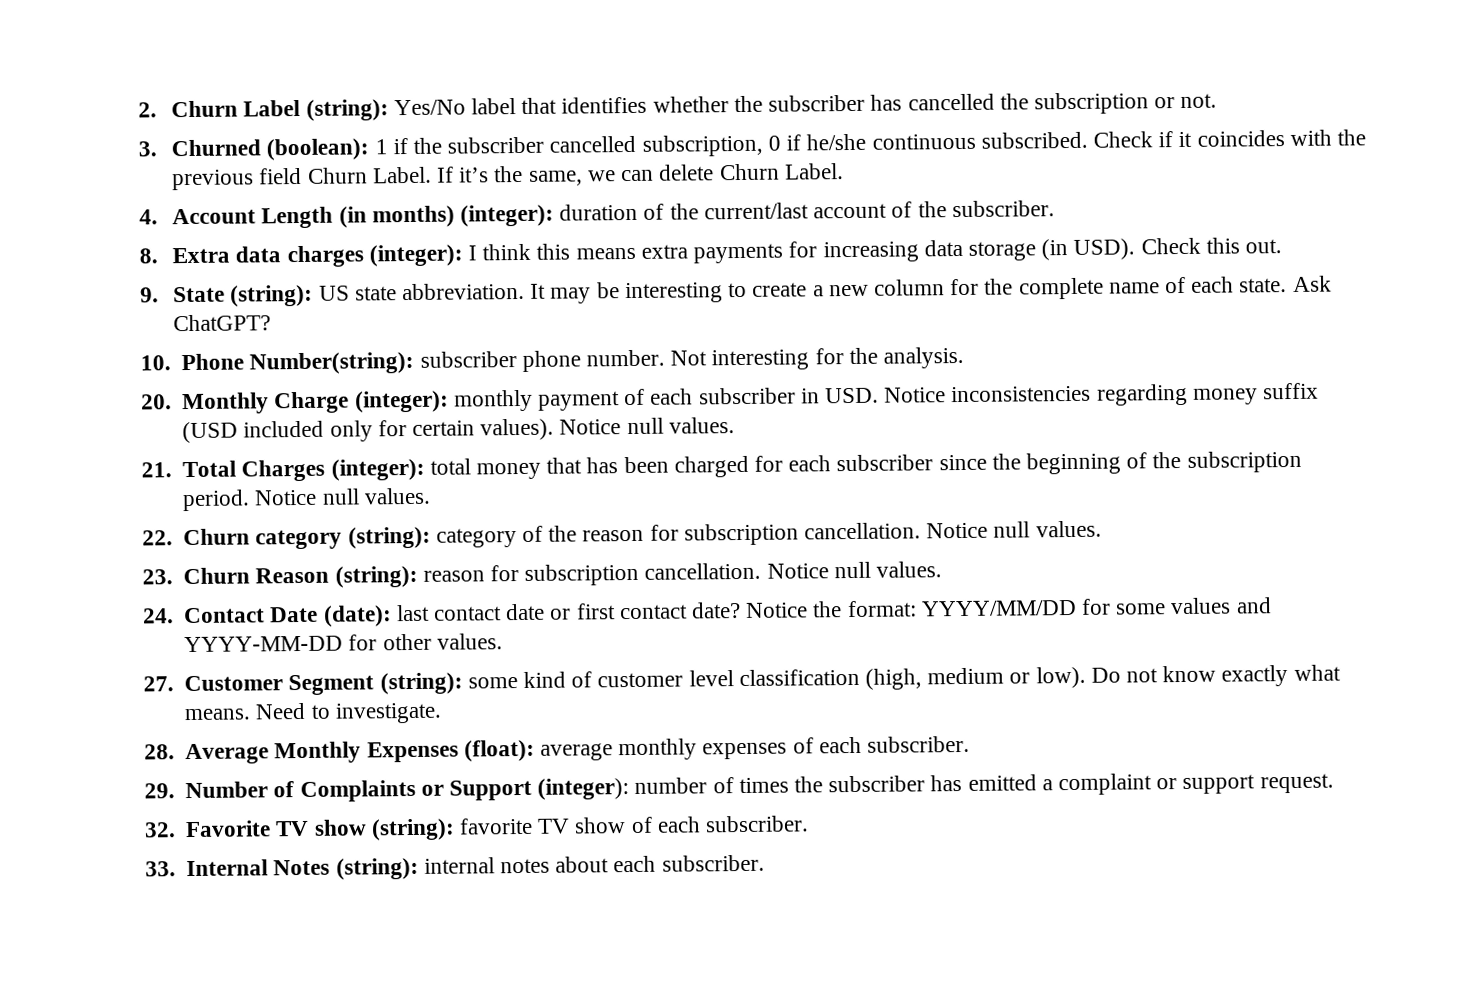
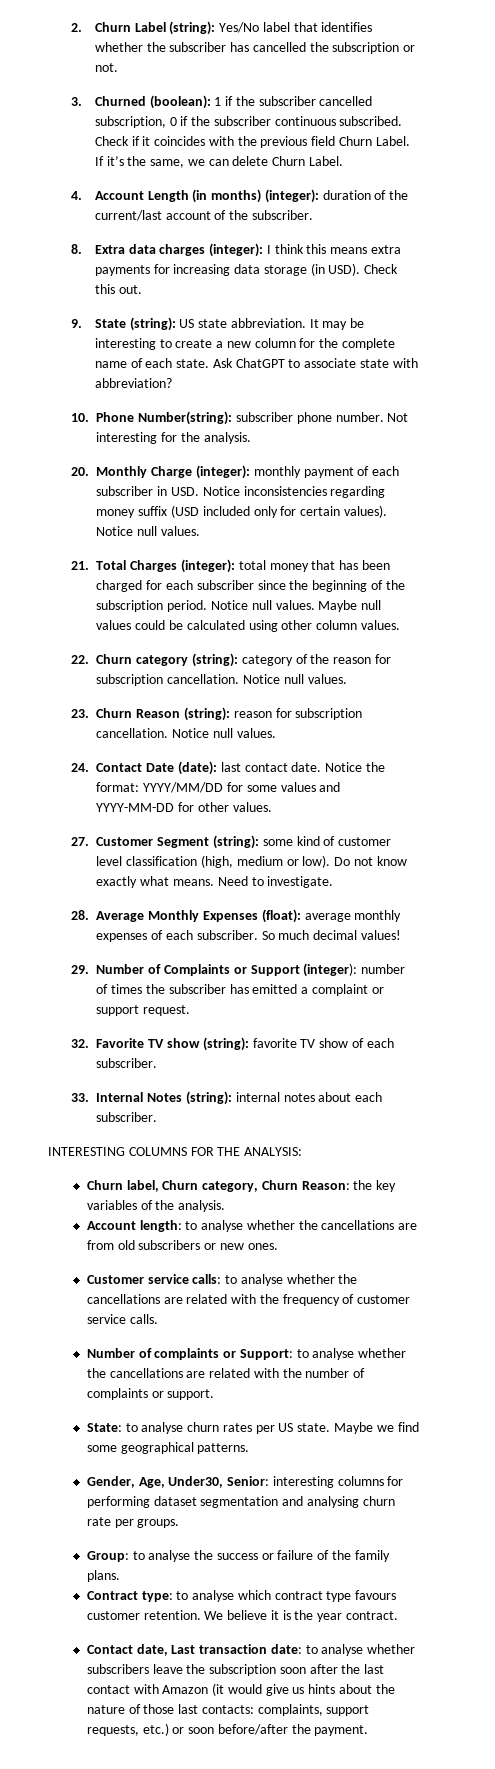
[806,133,867,151] he/she -> [191,116,271,126] the subscriber
[173,314,272,332] ChatGPT? -> [235,358,418,368] [94,378,172,388] ChatGPT to associate state with abbreviation?
(431, 496) none -> [318,600,382,612] [96,620,400,632] Maybe null values could be calculated using other column values.
[505,602,742,621] date or first contact date? -> [291,762,322,772] date.
(971, 744) none -> [261,930,401,940] So much decimal values!
(765, 863) none -> [48,1147,303,1156] [86,1180,397,1192] [86,1200,226,1212] [86,1220,418,1232] [86,1240,278,1250] [86,1274,358,1286] [86,1294,411,1306] [86,1314,158,1324] [86,1348,407,1360] [86,1368,366,1378] [86,1388,215,1400] [86,1422,419,1434] [86,1442,250,1454] [86,1476,404,1488] [86,1496,395,1508] [86,1517,180,1528] [86,1550,390,1562] [86,1570,120,1582] [86,1590,397,1602] [86,1610,399,1622] [86,1644,416,1656] [86,1664,385,1676] [86,1683,395,1696] [86,1704,370,1716] [86,1723,369,1736] // INTERESTING COLUMNS FOR THE ANALYSIS: // Churn label, Churn category, Churn Reason: the key variables of the analysis. // Account length: to analyse whether the cancellations are from old subscribers or new ones. // Customer service calls: to analyse whether the cancellations are related with the frequency of customer service calls. // Number of complaints or Support: to analyse whether the cancellations are related with the number of complaints or support. // State: to analyse churn rates per US state. Maybe we find some geographical patterns. // Gender, Age, Under30, Senior: interesting columns for performing dataset segmentation and analysing churn rate per groups. // Group: to analyse the success or failure of the family plans. // Contract type: to analyse which contract type favours customer retention. We believe it is the year contract. // Contact date, Last transaction date: to analyse whether subscribers leave the subscription soon after the last contact with Amazon (it would give us hints about the nature of those last contacts: complaints, support requests, etc.) or soon before/after the payment.

